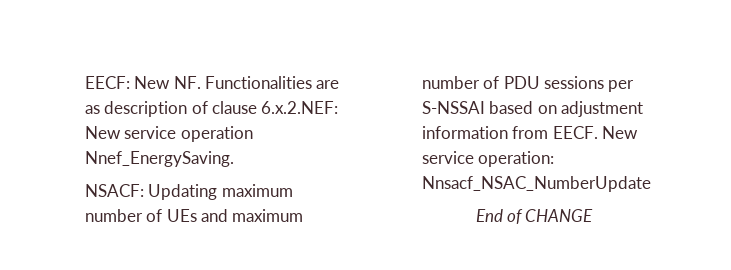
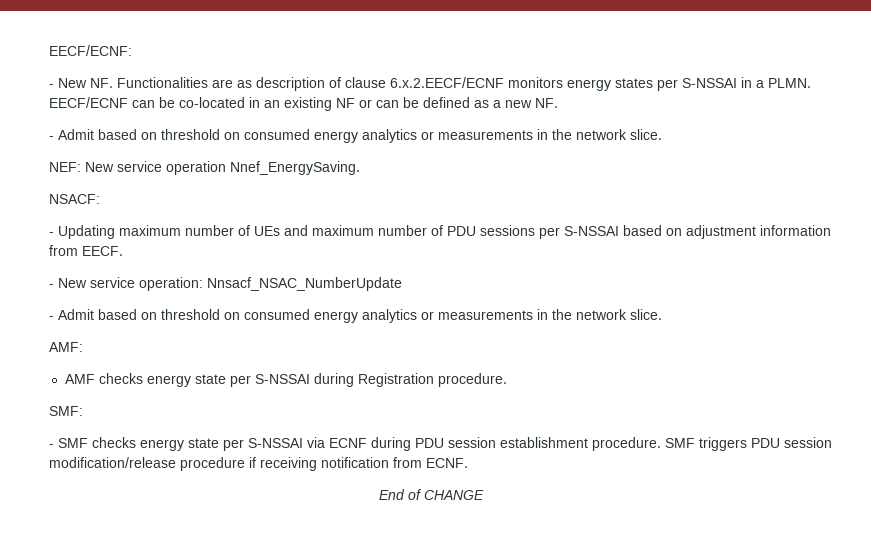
[84,76,130,89] EECF: -> [49,45,133,56] [49,84,55,88] EECF/ECNF: // -
[261,101,339,114] 6.x.2.NEF: -> [390,77,812,91] [49,97,559,111] [49,129,663,143] [49,162,82,172] 6.x.2.EECF/ECNF monitors energy states per S-NSSAI in a PLMN. EECF/ECNF can be co-located in an existing NF or can be defined as a new NF. // - Admit based on threshold on consumed energy analytics or measurements in the network slice. // NEF:
(144, 190) none -> [49,232,55,236] // -
(598, 132) none -> [49,284,55,288] // -
(651, 184) none -> [49,309,663,323] [49,342,84,352] [64,373,507,387] [49,406,84,416] [49,437,833,451] [49,457,469,471] // - Admit based on threshold on consumed energy analytics or measurements in the network slice. // AMF: // AMF checks energy state per S-NSSAI during Registration procedure. // SMF: // - SMF checks energy state per S-NSSAI via ECNF during PDU session establishment procedure. SMF triggers PDU session modification/release procedure if receiving notification from ECNF.

